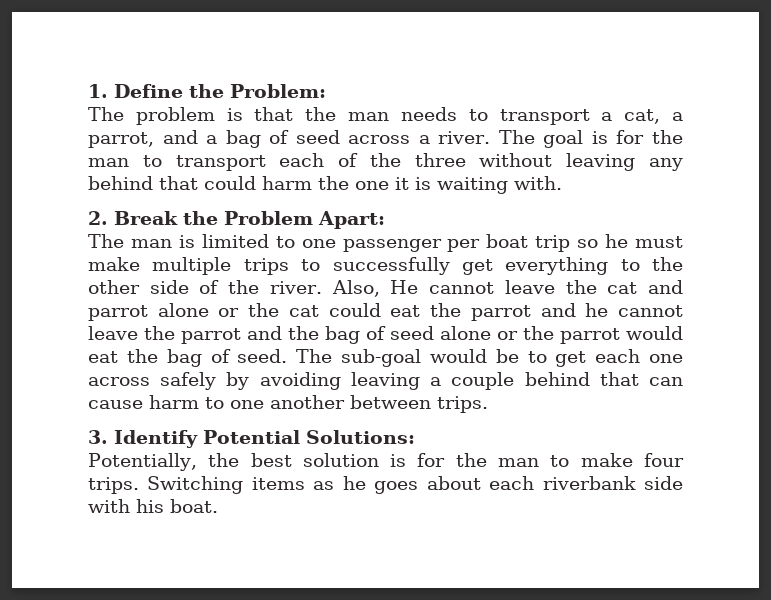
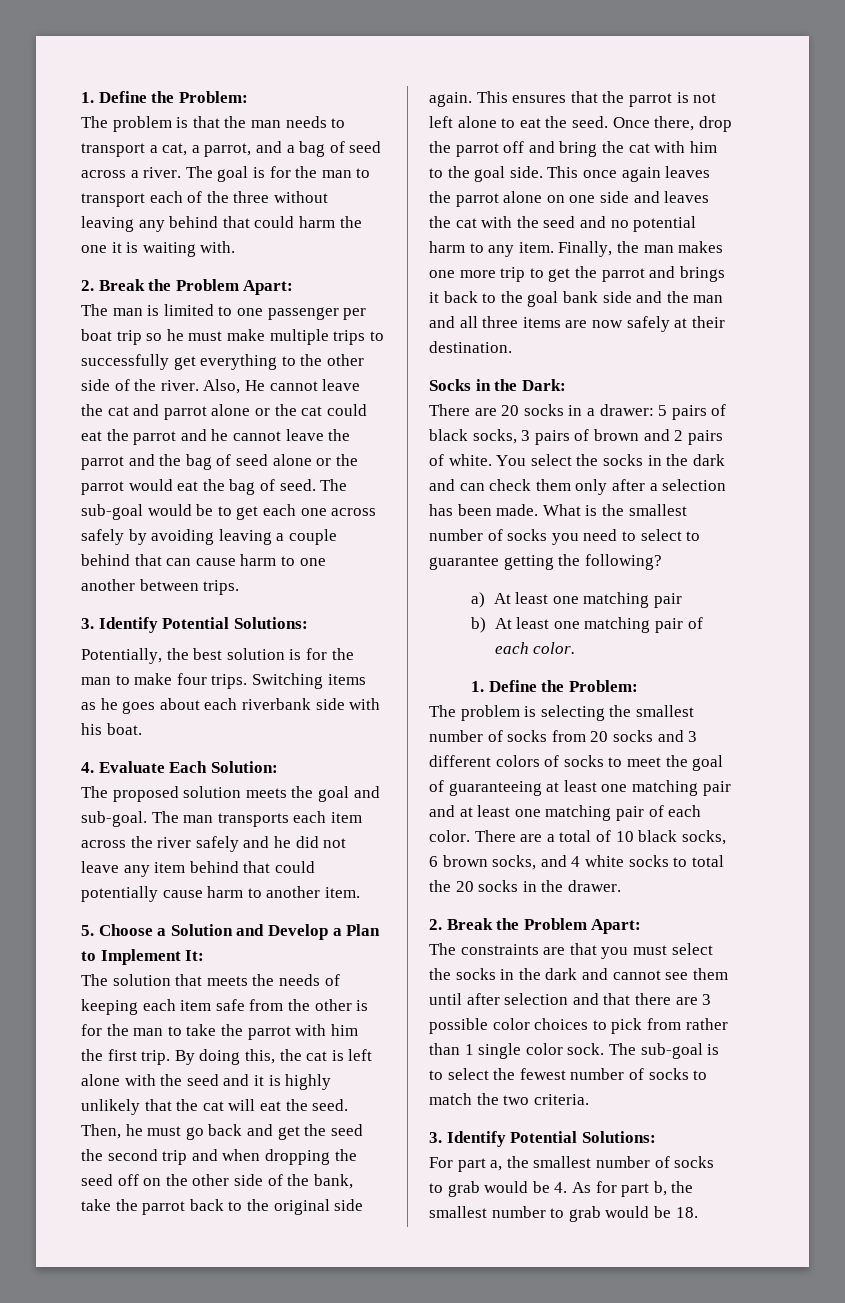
(218, 506) none -> [81,761,278,773] [81,786,380,802] [81,811,362,827] [81,836,347,852] [81,861,315,877] [81,886,360,902] [81,924,381,940] [81,949,205,965] [81,974,340,986] [81,999,369,1015] [81,1024,358,1040] [81,1049,373,1065] [81,1074,332,1090] [81,1099,349,1115] [81,1124,363,1140] [81,1149,357,1165] [81,1174,353,1189] [81,1199,364,1215] [429,91,717,107] [429,116,732,132] [429,141,717,157] [429,166,711,182] [429,191,710,207] [429,216,697,232] [429,241,724,257] [429,266,725,282] [429,291,724,307] [429,316,725,332] [429,341,512,353] [429,379,566,391] [429,404,727,420] [429,429,723,445] [429,454,725,466] [429,479,727,495] [429,504,687,516] [429,529,701,545] [429,554,662,570] [471,592,682,608] [471,617,703,633] [494,642,576,654] [471,680,638,692] [429,705,694,721] [429,730,698,742] [429,755,724,771] [429,780,731,796] [429,805,702,821] [429,830,726,845] [429,855,724,870] [429,880,621,892] [429,918,642,934] [429,943,713,959] [429,968,728,980] [429,993,712,1005] [429,1018,728,1034] [429,1043,720,1059] [429,1068,708,1080] [429,1093,589,1105] [429,1131,656,1147] [429,1156,715,1172] [429,1181,694,1197] [429,1206,698,1222] // 4. Evaluate Each Solution: // The proposed solution meets the goal and sub-goal. The man transports each item across the river safely and he did not leave any item behind that could potentially cause harm to another item. // 5. Choose a Solution and Develop a Plan to Implement It: // The solution that meets the needs of keeping each item safe from the other is for the man to take the parrot with him the first trip. By doing this, the cat is left alone with the seed and it is highly unlikely that the cat will eat the seed. Then, he must go back and get the seed the second trip and when dropping the seed off on the other side of the bank, take the parrot back to the original side again. This ensures that the parrot is not left alone to eat the seed. Once there, drop the parrot off and bring the cat with him to the goal side. This once again leaves the parrot alone on one side and leaves the cat with the seed and no potential harm to any item. Finally, the man makes one more trip to get the parrot and brings it back to the goal bank side and the man and all three items are now safely at their destination. // Socks in the Dark: // There are 20 socks in a drawer: 5 pairs of black socks, 3 pairs of brown and 2 pairs of white. You select the socks in the dark and can check them only after a selection has been made. What is the smallest number of socks you need to select to guarantee getting the following? // a) At least one matching pair // b) At least one matching pair of each color. // 1. Define the Problem: // The problem is selecting the smallest number of socks from 20 socks and 3 different colors of socks to meet the goal of guaranteeing at least one matching pair and at least one matching pair of each color. There are a total of 10 black socks, 6 brown socks, and 4 white socks to total the 20 socks in the drawer. // 2. Break the Problem Apart: // The constraints are that you must select the socks in the dark and cannot see them until after selection and that there are 3 possible color choices to pick from rather than 1 single color sock. The sub-goal is to select the fewest number of socks to match the two criteria. // 3. Identify Potential Solutions: // For part a, the smallest number of socks to grab would be 4. As for part b, the smallest number to grab would be 18.

